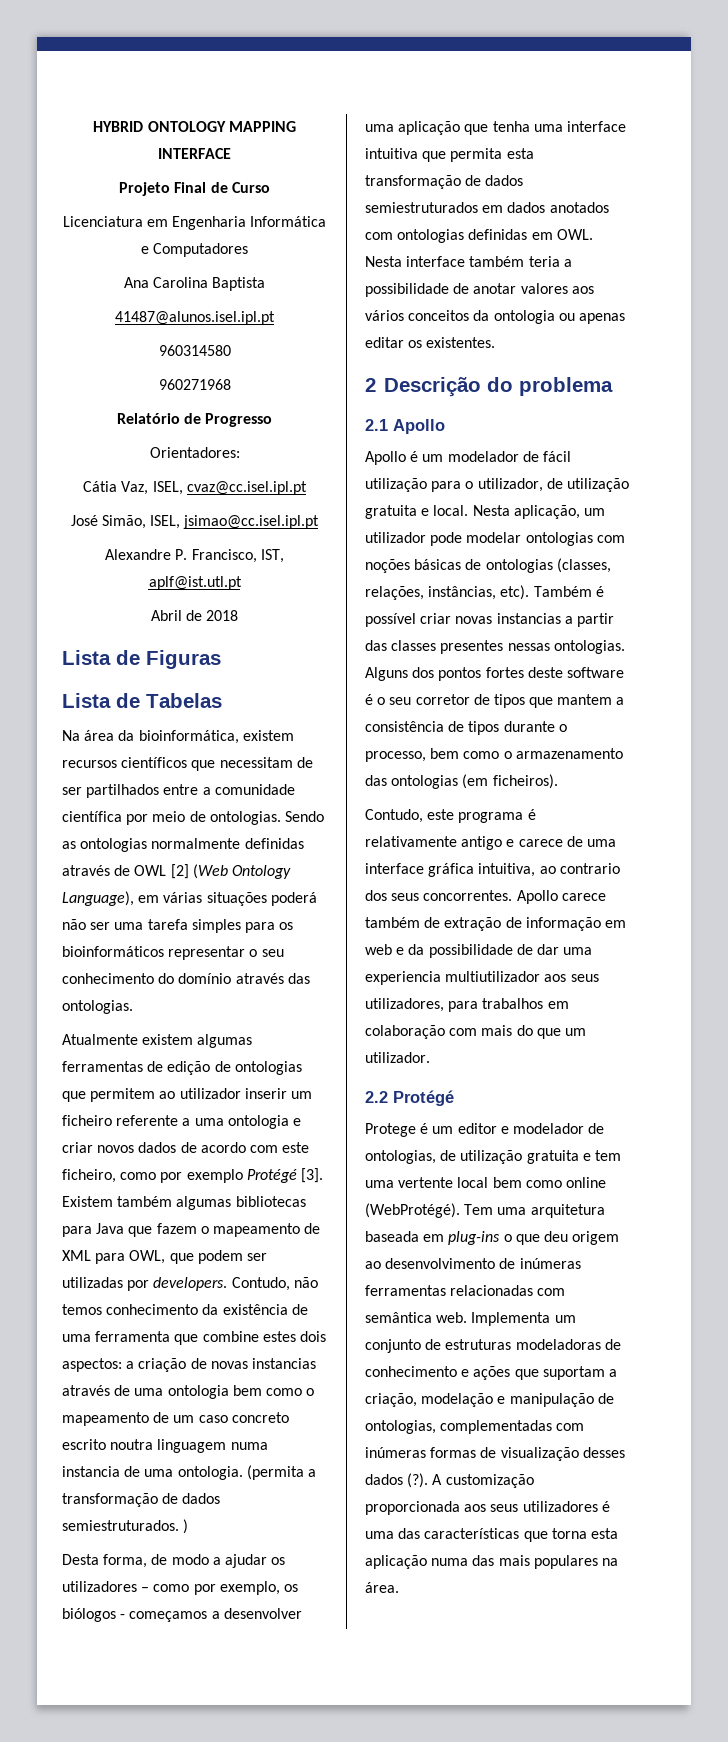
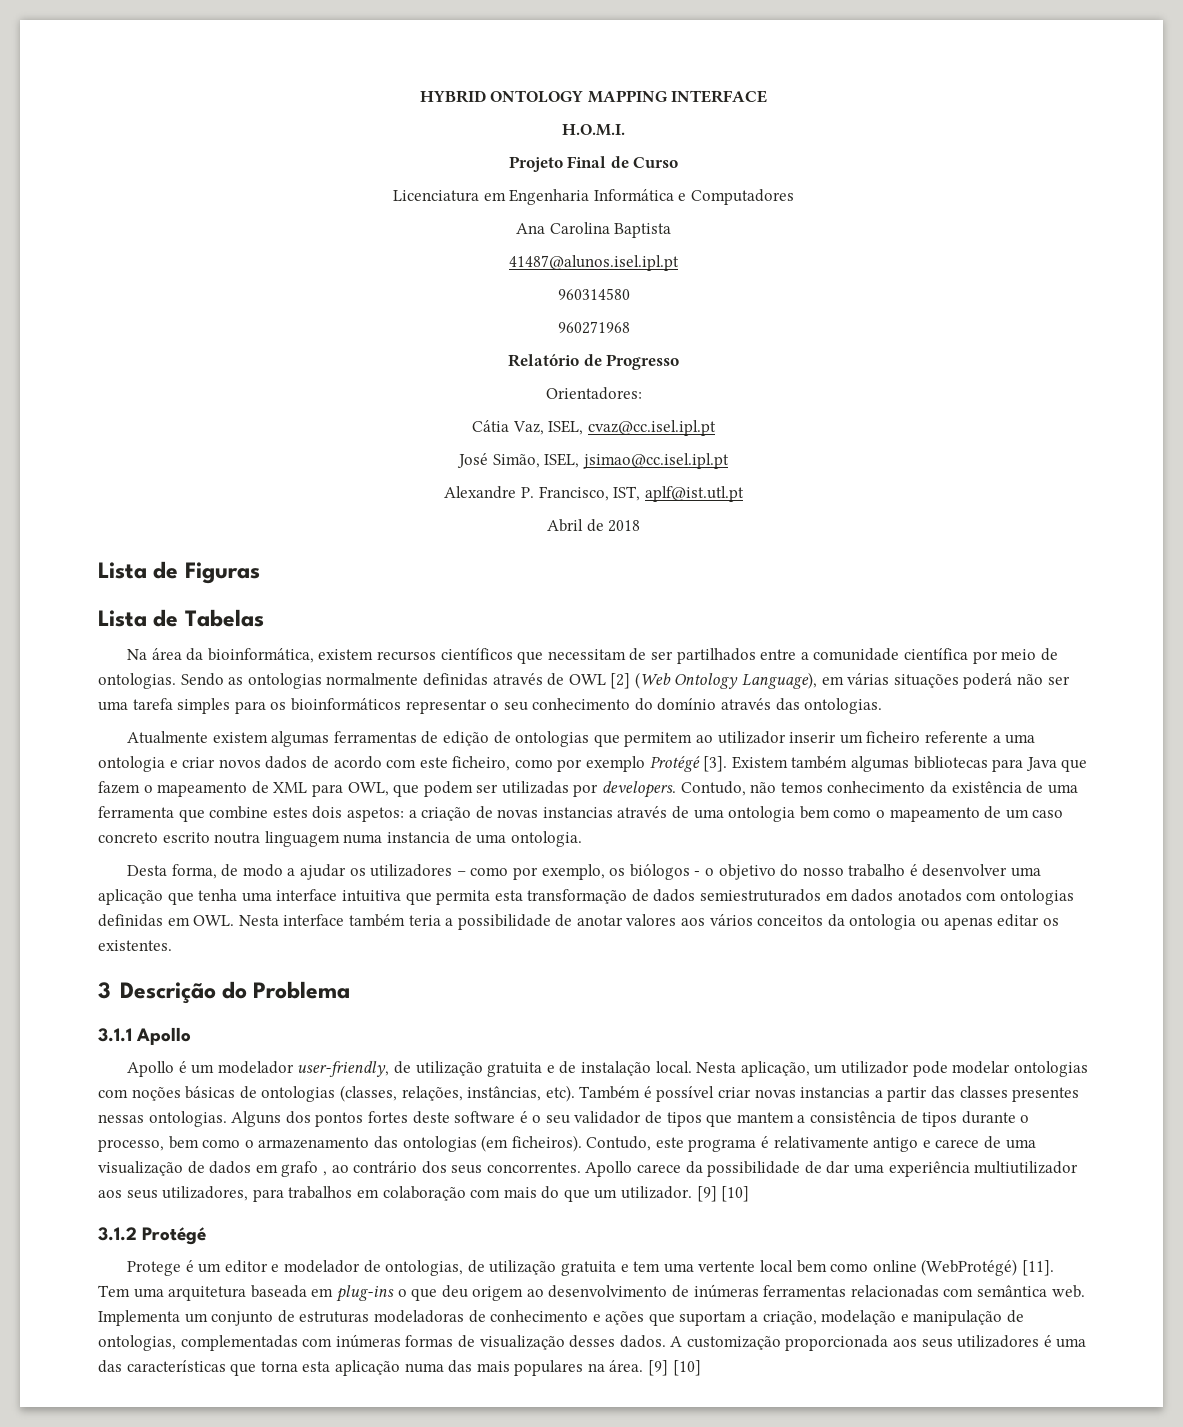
(231, 153) none -> [562,124,625,136] // H.O.M.I.
[62,1358,122,1372] aspectos: -> [346,807,404,822] aspetos:
[246,1465,316,1480] [62,1493,221,1507] [62,1519,189,1534] (permita a transformação de dados semiestruturados. ) -> (582, 839) none
[129,1611,220,1622] começamos a -> [704,864,918,880] o objetivo do nosso trabalho é
[365,378,376,392] 2 -> [98,982,111,999] 3
[518,377,613,396] [365,419,388,431] problema // 2.1 -> [253,981,351,999] [98,1028,132,1042] Problema // 3.1.1
[522,451,571,462] [365,478,629,492] [365,505,430,519] de fácil utilização para o utilizador, de utilização gratuita e -> [297,1061,651,1077] user-friendly, de utilização gratuita e de instalação
[415,694,470,705] corretor -> [574,1111,642,1124] validador
(558, 781) // -> (582, 1143) none
[365,863,620,877] interface gráfica intuitiva, ao contrario -> [98,1161,418,1177] visualização de dados em grafo , ao contrário
[365,917,626,931] [365,944,405,955] também de extração de informação em web e -> (682, 1168) none
[365,971,441,985] experiencia -> [888,1161,970,1177] experiência
[365,1091,388,1103] // 2.2 -> [696,1186,750,1202] [98,1227,137,1241] [9] [10] // 3.1.2
[365,1203,460,1218] (WebProtégé). -> [921,1259,1054,1276] (WebProtégé) [11].
[365,1473,429,1488] dados (?). -> [619,1335,666,1348] dados.
(399, 1587) none -> [648,1360,701,1376] [9] [10]

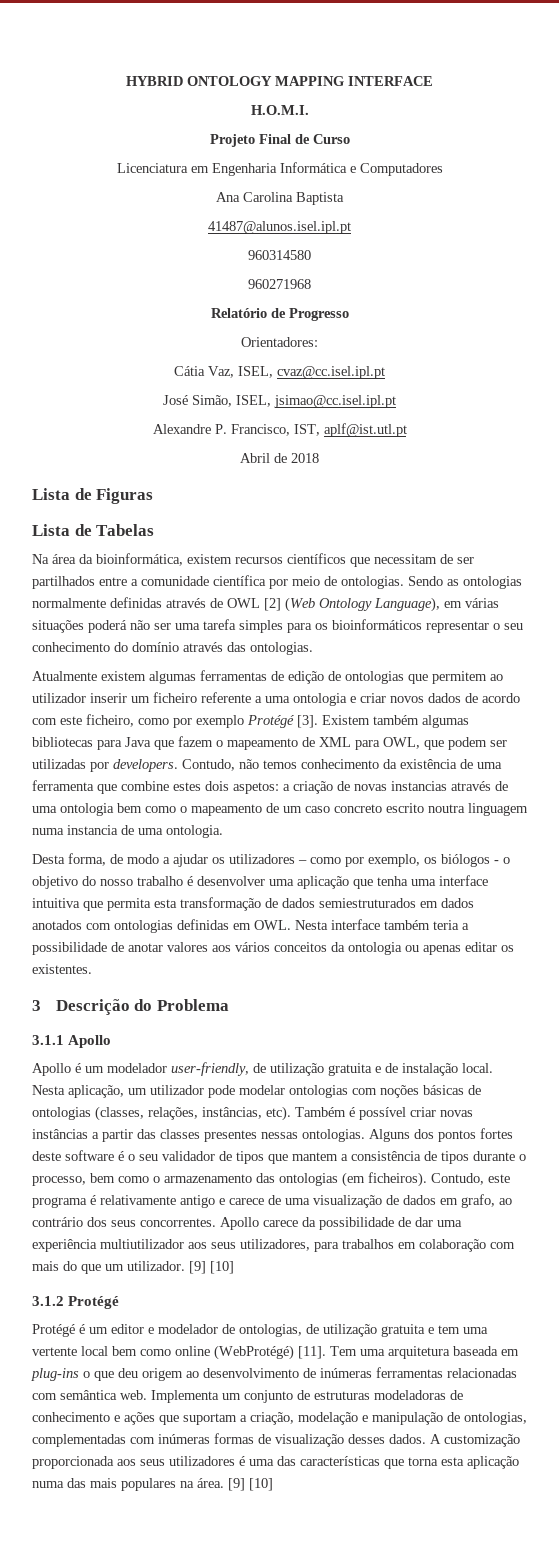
[800,1087,871,1098] instancias -> [32,1129,88,1139] instâncias
[281,1161,327,1177] grafo , -> [461,1194,495,1208] grafo,
[127,1261,182,1276] Protege -> [32,1324,75,1337] Protégé

